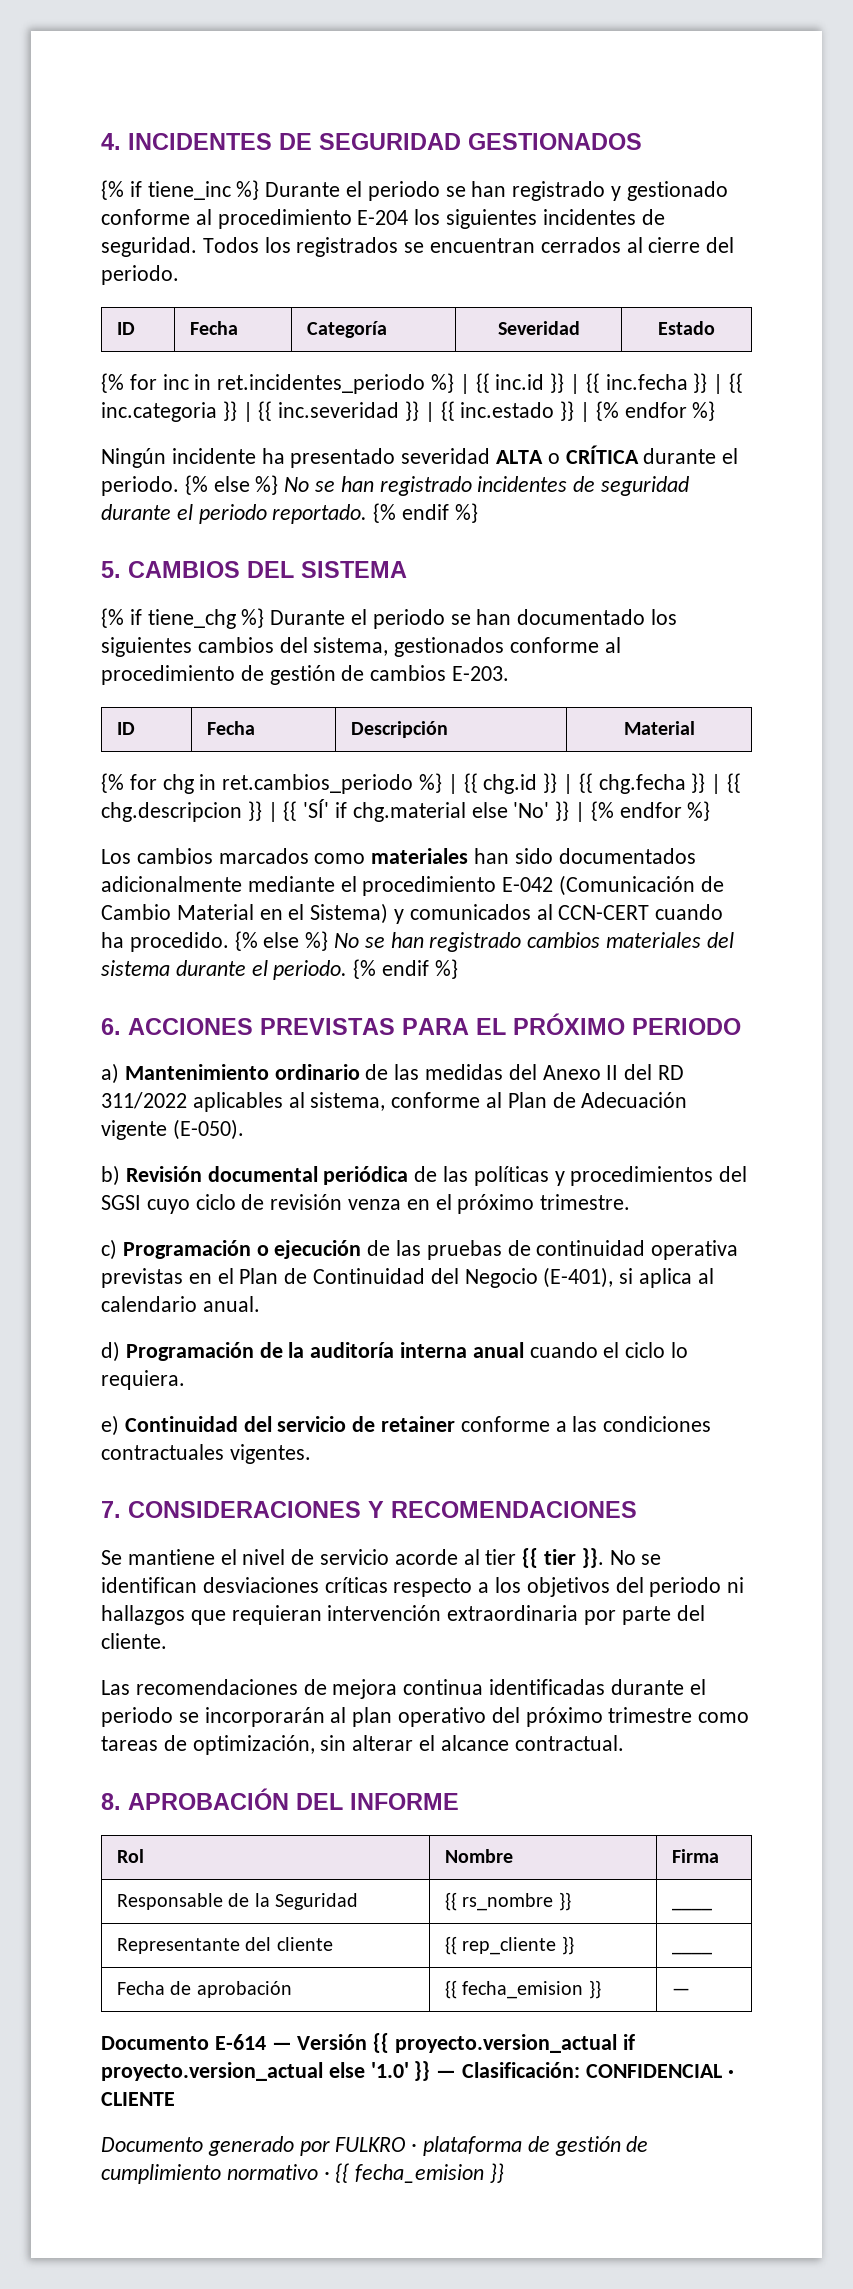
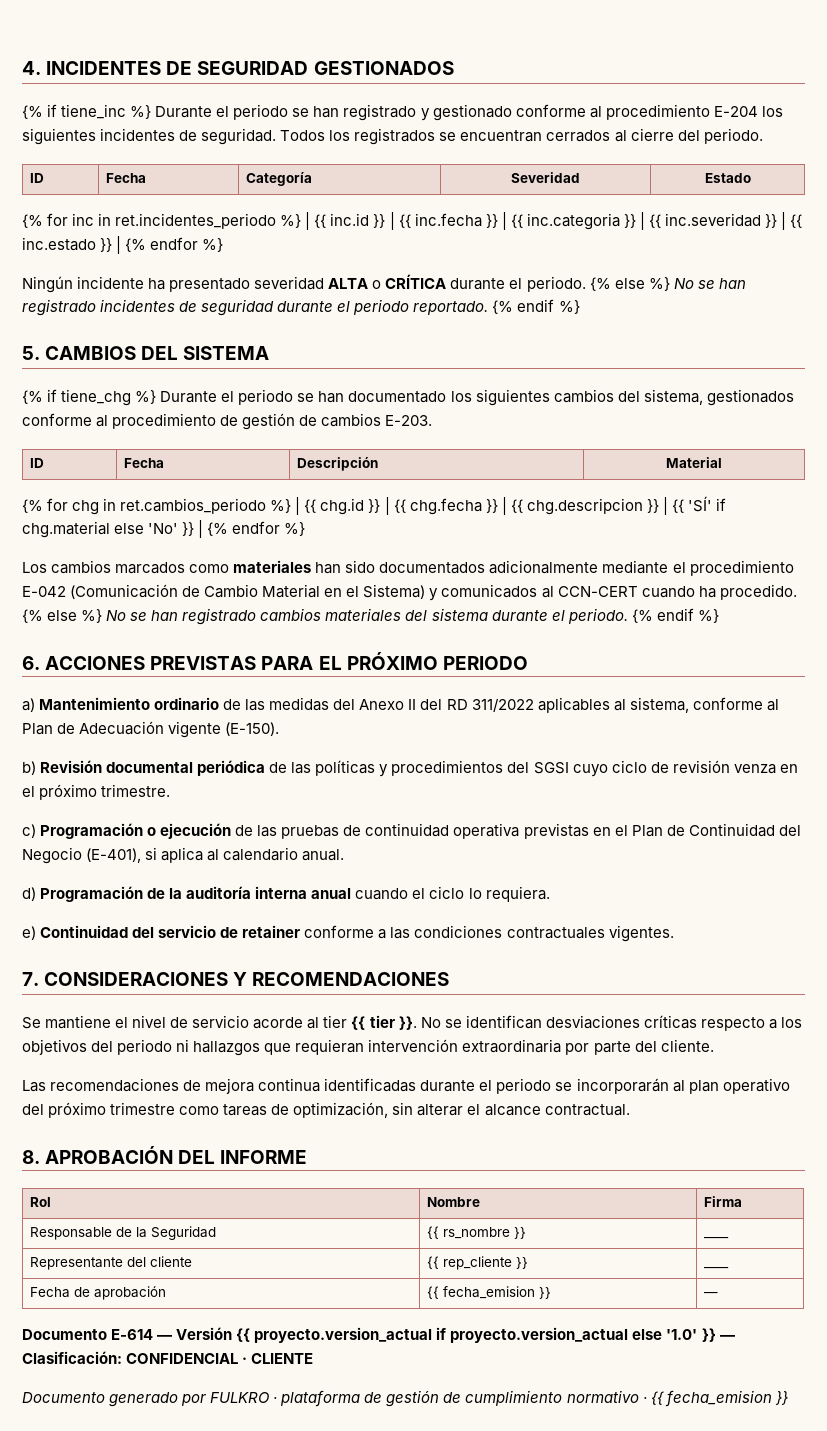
[172,1119,244,1140] (E-050). -> [225,722,280,736] (E-150).

